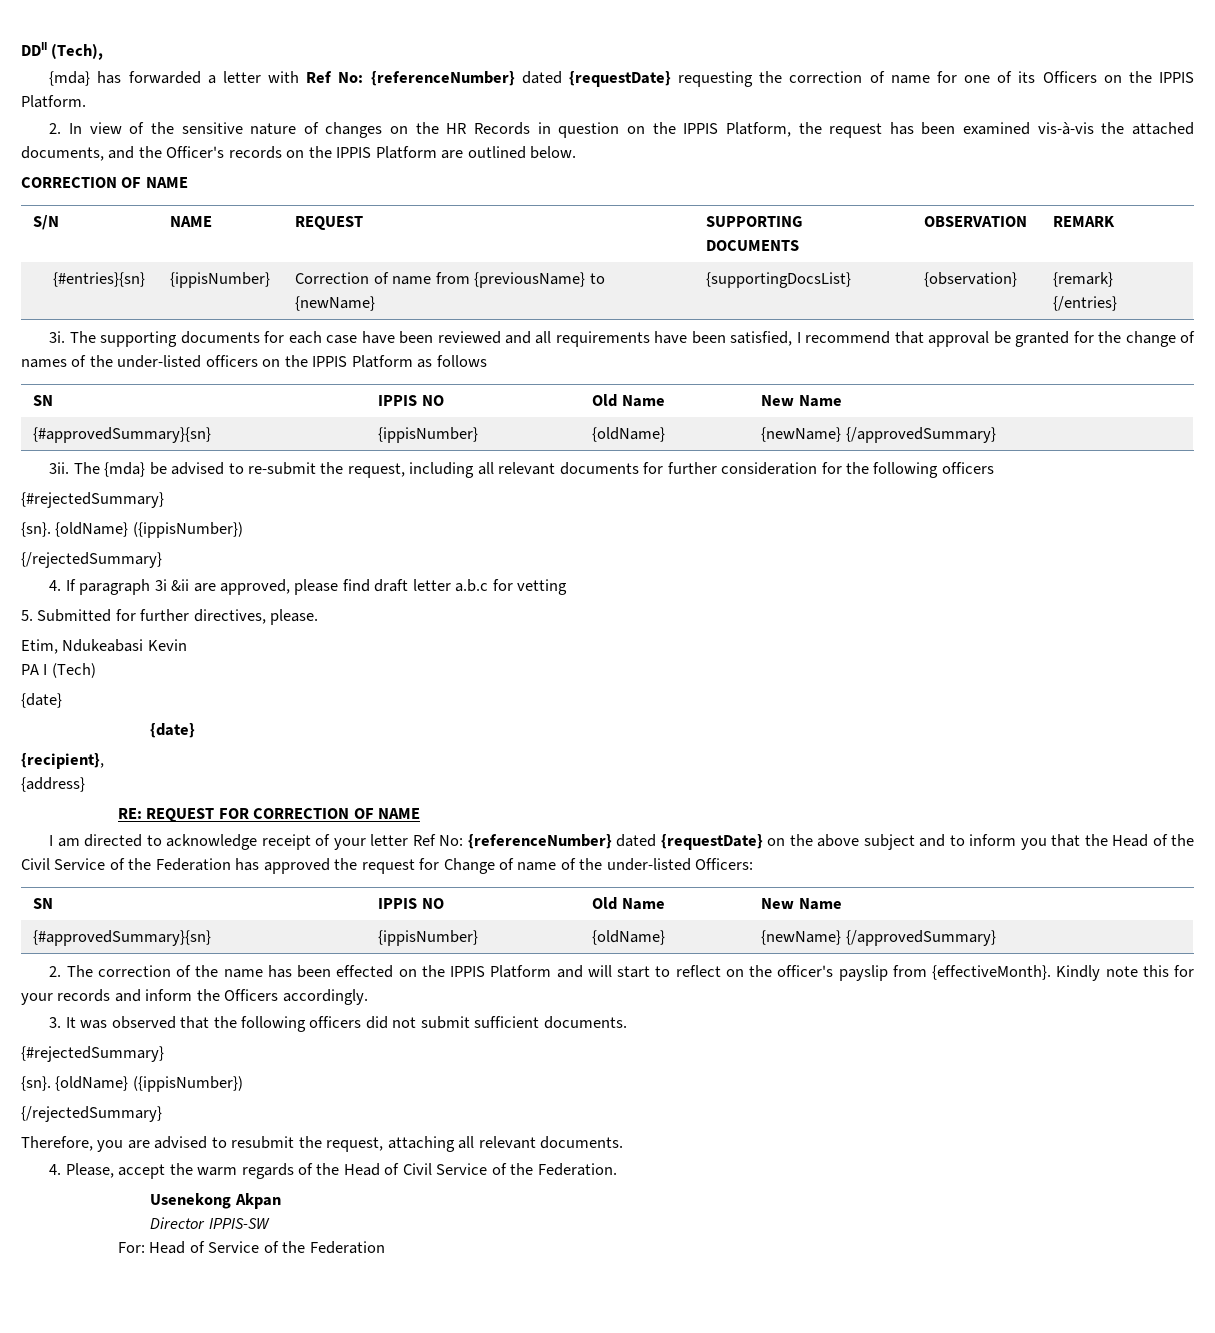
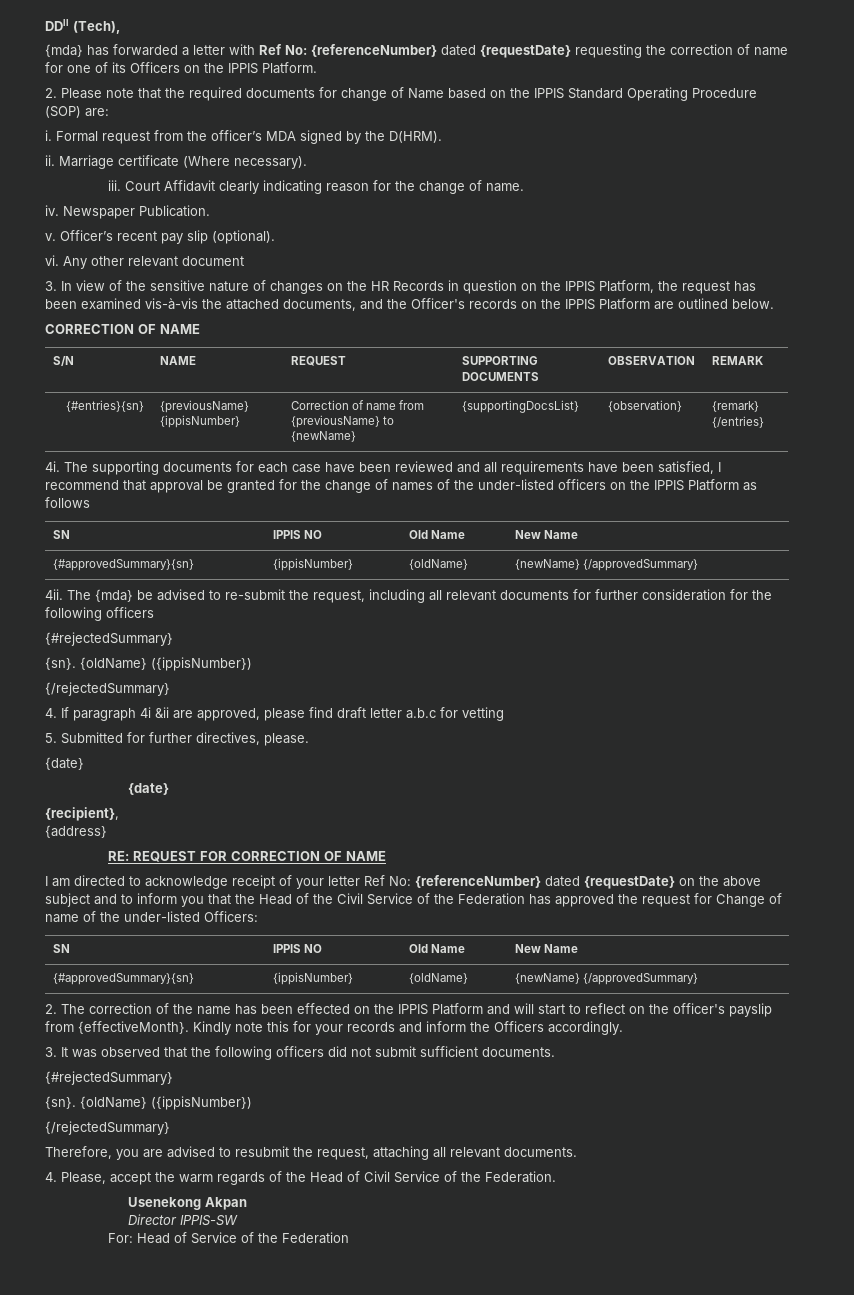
(62, 128) none -> [61,87,757,101] [45,106,109,118] [45,130,442,144] [45,155,307,169] [107,180,524,194] [45,205,210,219] [45,230,275,244] [45,255,244,269] [45,281,57,291] Please note that the required documents for change of Name based on the IPPIS Standard Operating Procedure (SOP) are: // i. Formal request from the officer’s MDA signed by the D(HRM). // ii. Marriage certificate (Where necessary). // iii. Court Affidavit clearly indicating reason for the change of name. // iv. Newspaper Publication. // v. Officer’s recent pay slip (optional). // vi. Any other relevant document // 3.
(145, 279) none -> [160,400,250,413] {previousName}
[49,331,66,343] 3i. -> [45,461,60,472] 4i.
[49,462,70,474] 3ii. -> [45,589,63,600] 4ii.
[154,579,167,591] 3i -> [140,707,151,718] 4i
[21,639,187,654] [21,663,96,678] // Etim, Ndukeabasi Kevin // PA I (Tech) -> (309, 739) none

